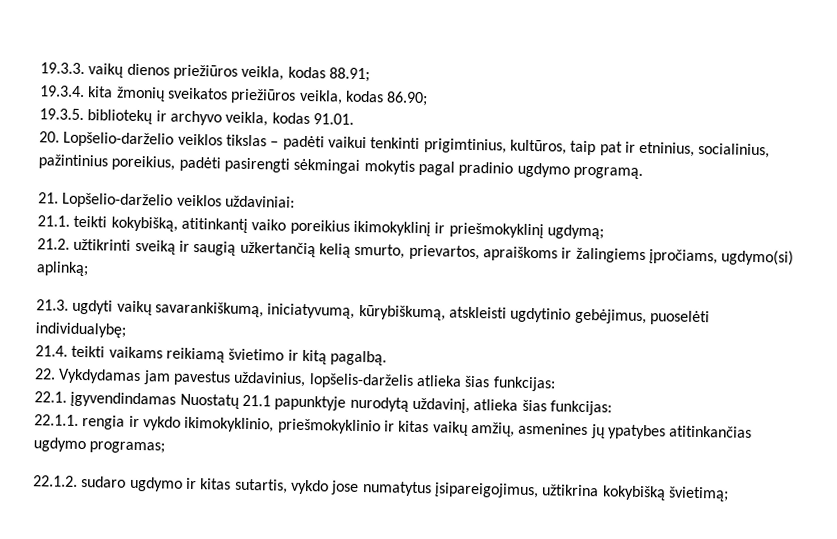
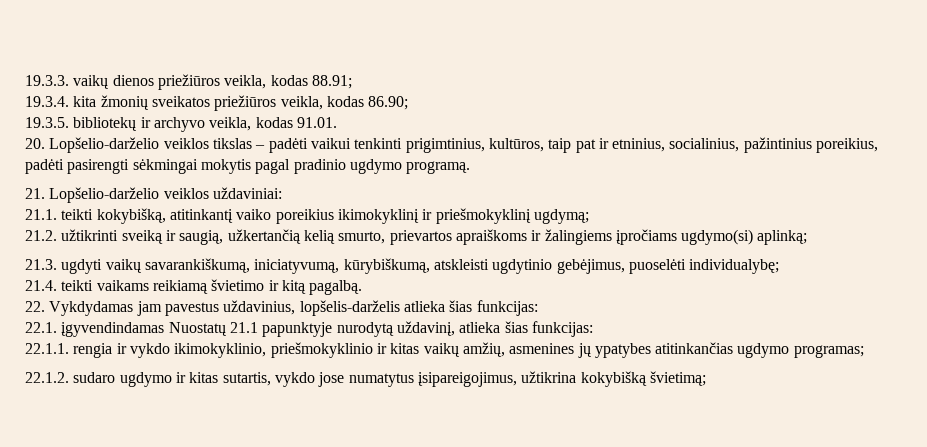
[193,240,237,256] saugią -> [179,230,224,245] saugią,
[408,244,480,261] prievartos, -> [389,230,452,245] prievartos
[648,249,718,265] įpročiams, -> [615,229,677,245] įpročiams

